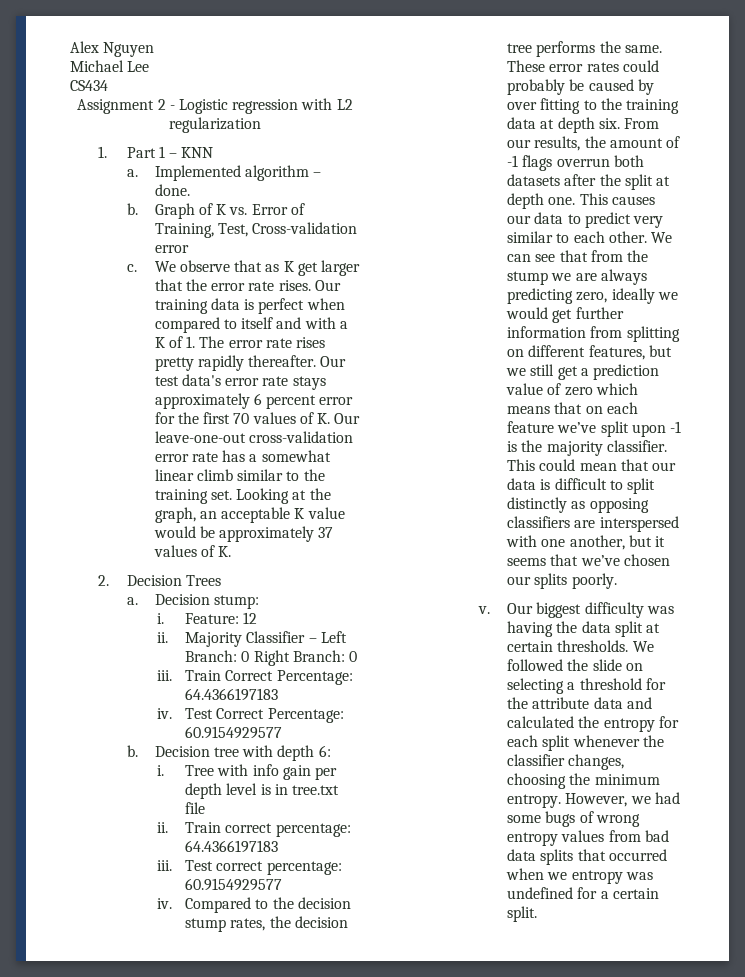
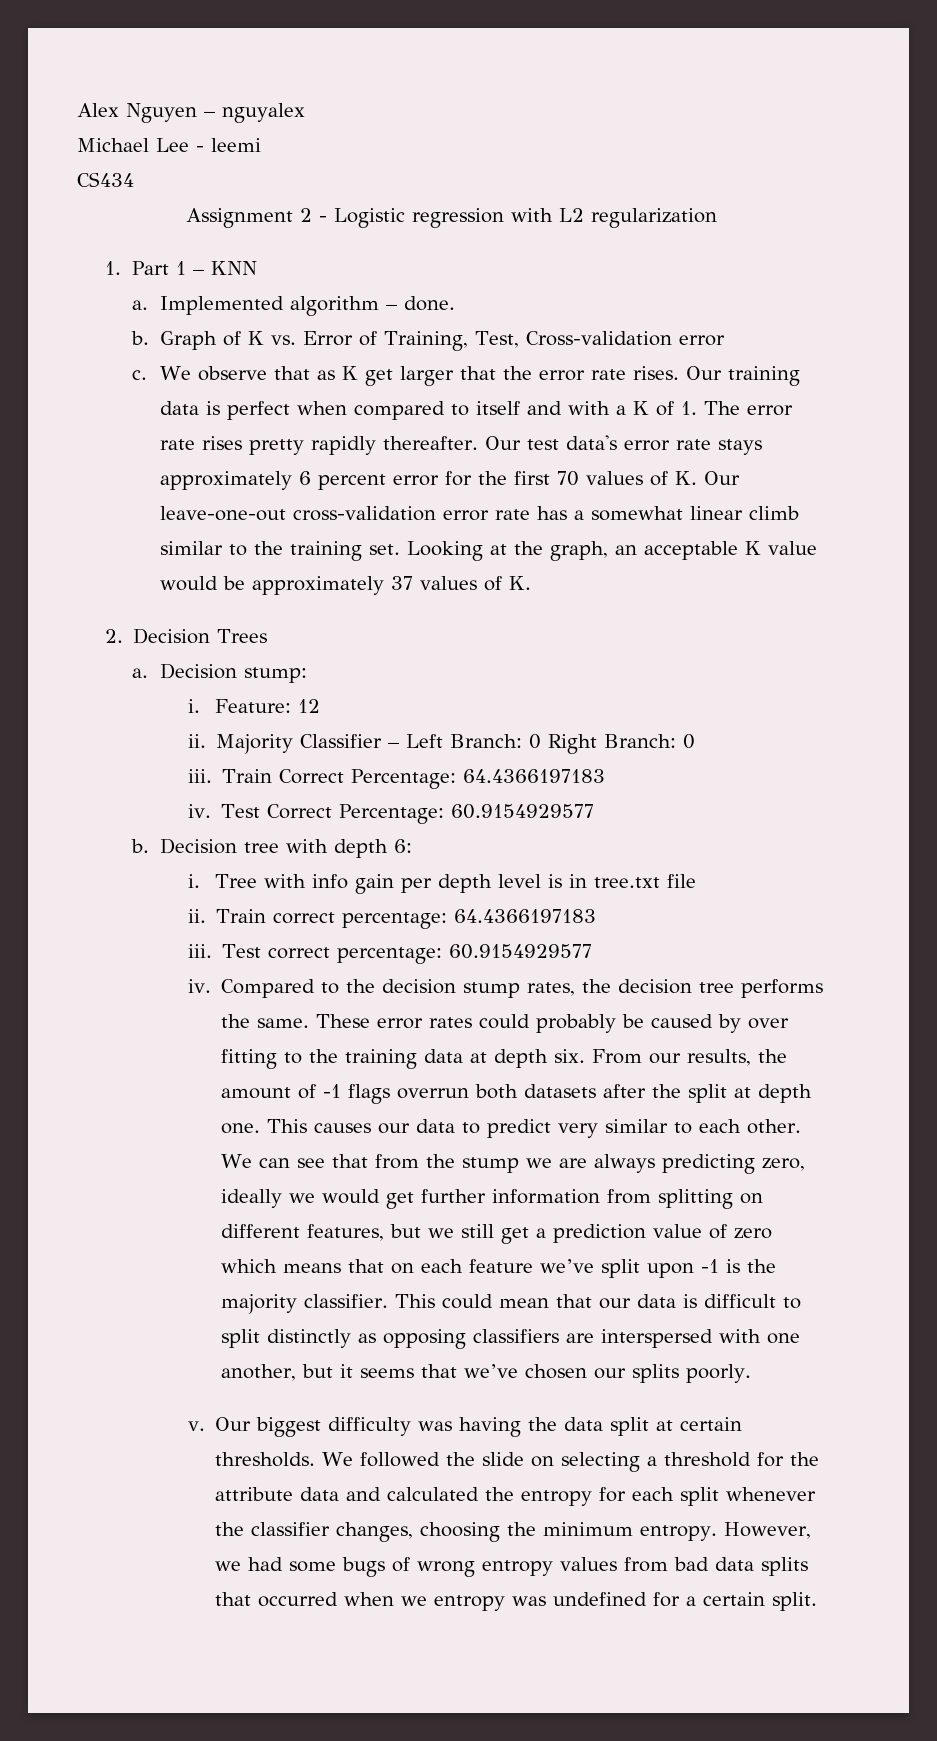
(155, 49) none -> [204,103,305,123] – nguyalex
(150, 66) none -> [196,138,261,152] - leemi

